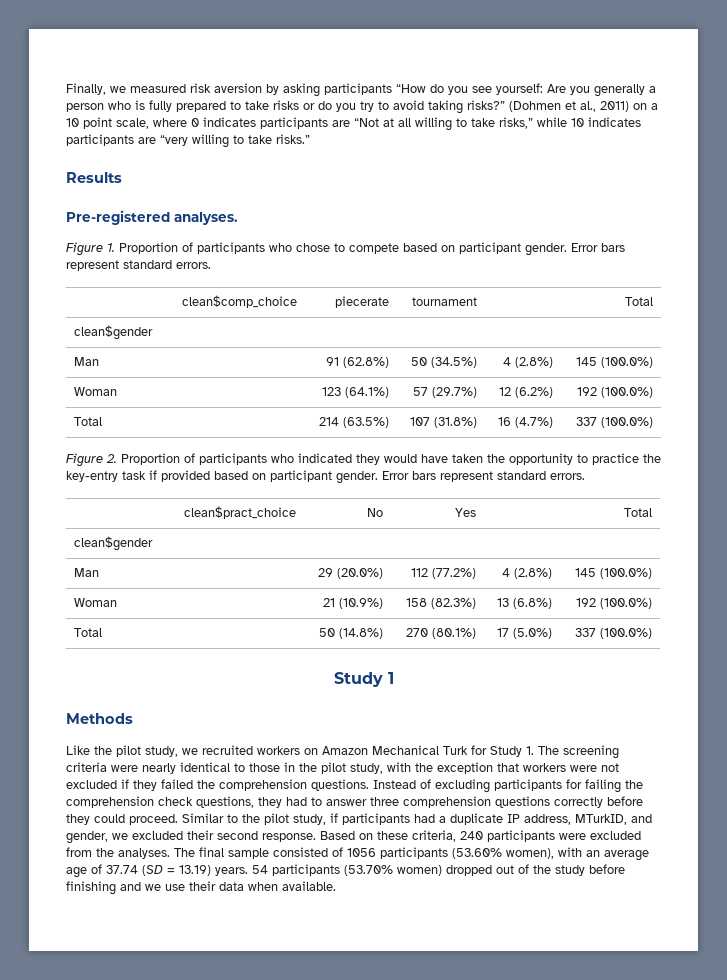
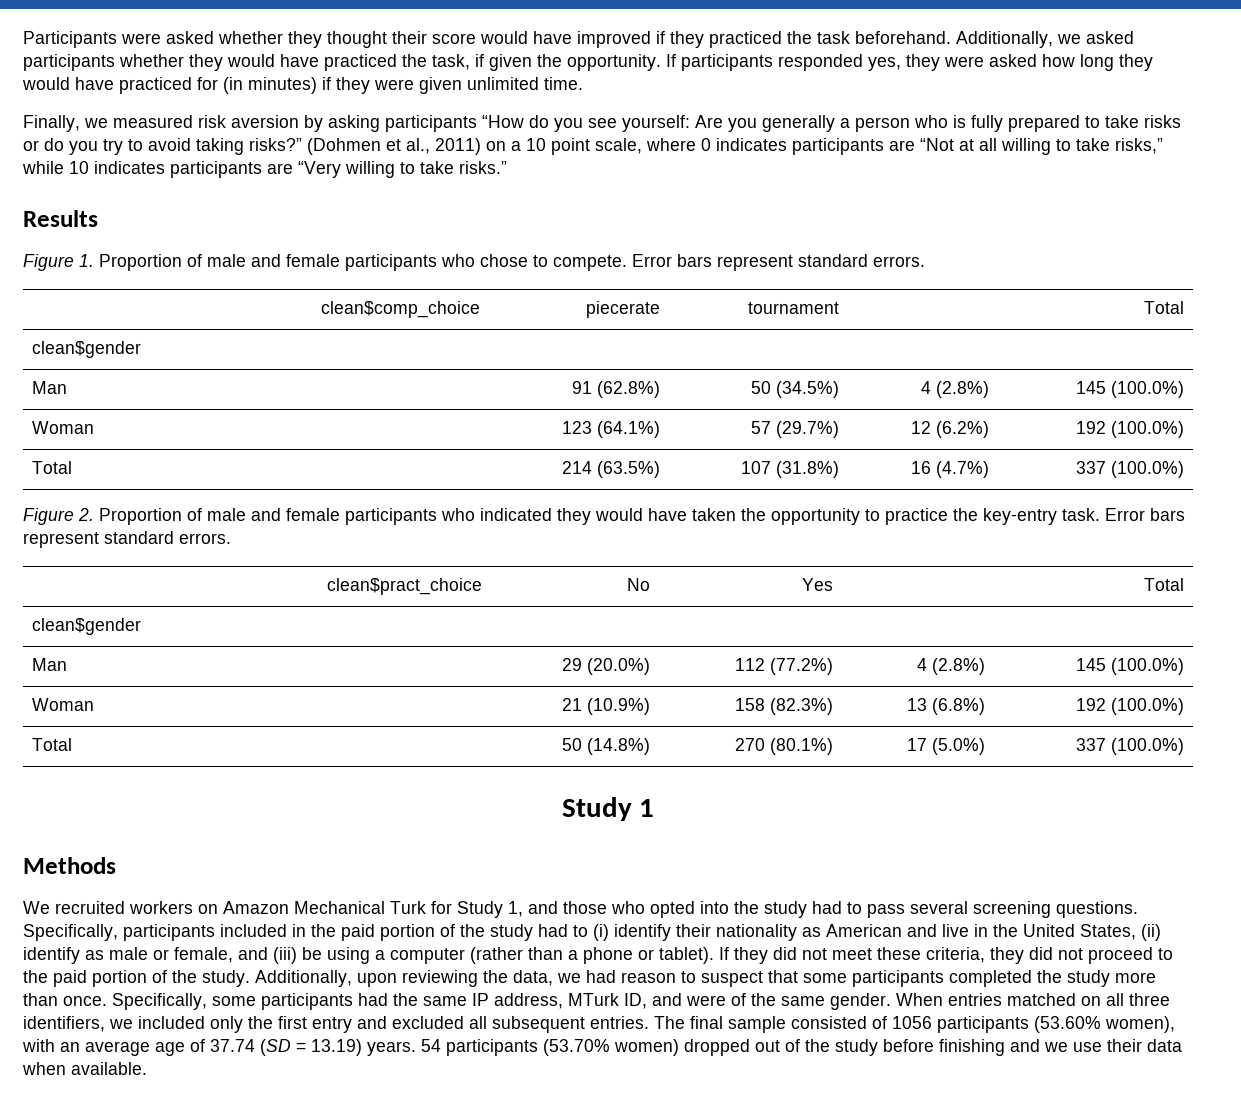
(66, 89) none -> [23,31,1134,48] [23,54,1153,71] [22,77,583,94] Participants were asked whether they thought their score would have improved if they practiced the task beforehand. Additionally, we asked participants whether they would have practiced the task, if given the opportunity. If participants responded yes, they were asked how long they would have practiced for (in minutes) if they were given unlimited time. //
[160,135,188,146] “very -> [298,161,341,178] “Very
[66,210,238,225] // Pre-registered analyses. -> (98, 218) none
(193, 247) none -> [207,254,340,267] male and female
[349,242,567,256] compete based on participant gender. -> [553,255,627,271] compete.
(195, 458) none -> [207,508,340,521] male and female
[122,470,378,484] task if provided based on participant gender. -> [1062,508,1100,521] task.
[66,745,198,757] Like the pilot study, we -> [23,901,50,914] We
[526,745,619,759] [66,762,619,774] [66,779,643,793] [66,796,643,808] [66,813,652,825] [66,830,641,844] [66,847,170,859] 1. The screening criteria were nearly identical to those in the pilot study, with the exception that workers were not excluded if they failed the comprehension questions. Instead of excluding participants for failing the comprehension check questions, they had to answer three comprehension questions correctly before they could proceed. Similar to the pilot study, if participants had a duplicate IP address, MTurkID, and gender, we excluded their second response. Based on these criteria, 240 participants were excluded from the analyses. -> [508,901,1138,918] [23,924,1161,941] [23,947,1173,964] [23,970,1156,987] [23,993,1170,1010] [23,1016,649,1033] 1, and those who opted into the study had to pass several screening questions. Specifically, participants included in the paid portion of the study had to (i) identify their nationality as American and live in the United States, (ii) identify as male or female, and (iii) be using a computer (rather than a phone or tablet). If they did not meet these criteria, they did not proceed to the paid portion of the study. Additionally, upon reviewing the data, we had reason to suspect that some participants completed the study more than once. Specifically, some participants had the same IP address, MTurk ID, and were of the same gender. When entries matched on all three identifiers, we included only the first entry and excluded all subsequent entries.

